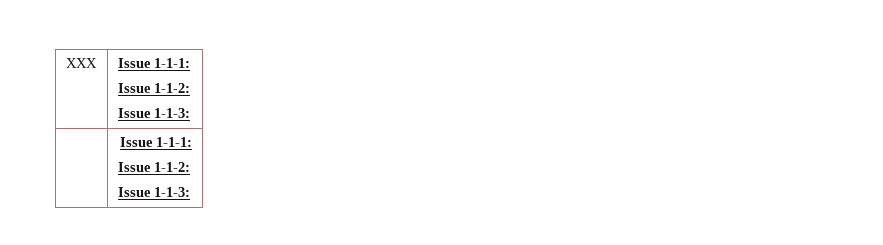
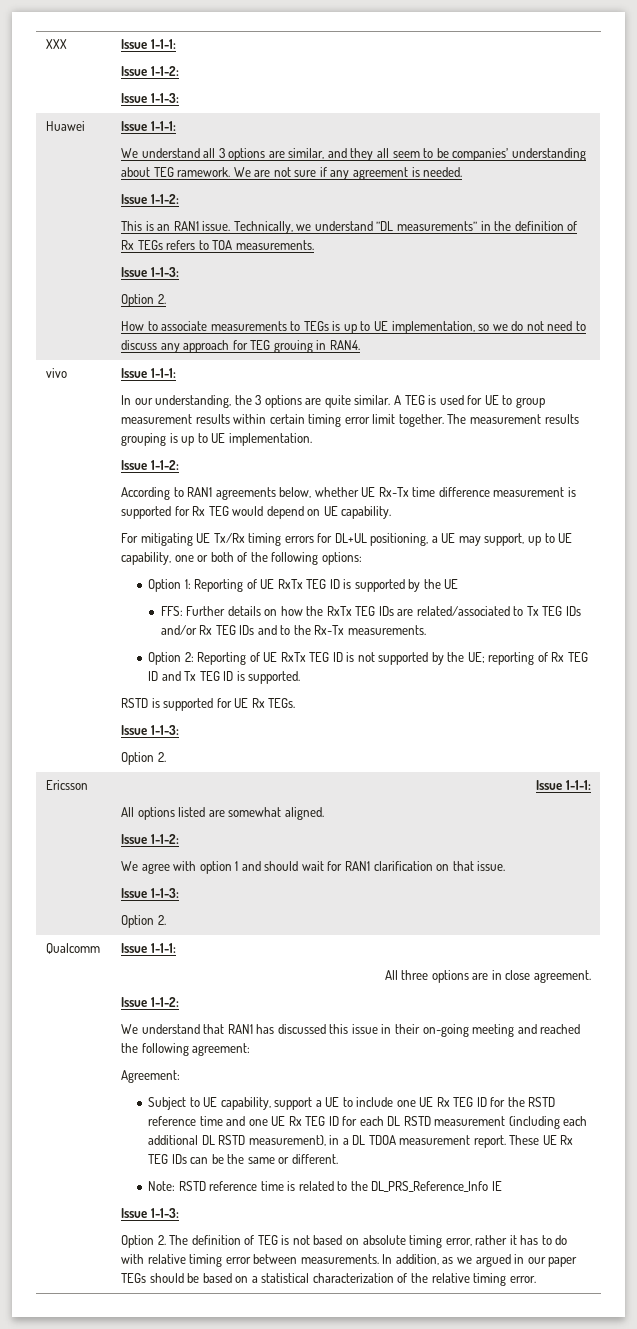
[120,137,193,147] [117,162,190,172] [117,187,190,197] | Issue 1-1-1: // Issue 1-1-2: // Issue 1-1-3: -> [46,121,86,131] [121,121,176,131] [121,148,586,161] [121,167,463,180] [121,194,179,204] [121,221,578,234] [121,240,314,250] [121,267,179,277] [121,294,166,307] [121,321,586,334] [121,340,360,353] [46,368,68,378] [121,368,176,378] [121,395,545,408] [121,414,579,427] [121,433,312,446] [121,460,179,470] [121,487,576,500] [121,506,392,519] [121,533,573,546] [121,552,362,565] [148,579,459,592] [160,606,581,616] [160,625,426,635] [148,652,588,665] [148,671,301,684] [121,698,296,711] [121,725,179,735] [121,752,166,765] [46,780,89,790] [536,780,591,790] [121,807,324,820] [121,834,179,844] [121,861,506,874] [121,888,179,898] [121,915,166,928] [46,943,101,954] [121,943,176,953] [384,970,591,983] [121,997,179,1007] [121,1024,581,1037] [121,1043,251,1056] [121,1070,181,1083] [148,1097,556,1110] [148,1116,588,1129] [148,1135,574,1148] [148,1154,338,1164] [148,1181,502,1192] [121,1208,179,1218] [121,1235,568,1248] [121,1254,578,1267] [121,1273,536,1286] Huawei | Issue 1-1-1: // We understand all 3 options are similar, and they all seem to be companies’ understanding about TEG ramework. We are not sure if any agreement is needed. // Issue 1-1-2: // This is an RAN1 issue. Technically, we understand ”DL measurements” in the definition of Rx TEGs refers to TOA measurements. // Issue 1-1-3: // Option 2. // How to associate measurements to TEGs is up to UE implementation, so we do not need to discuss any approach for TEG grouing in RAN4. // vivo | Issue 1-1-1: // In our understanding, the 3 options are quite similar. A TEG is used for UE to group measurement results within certain timing error limit together. The measurement results grouping is up to UE implementation. // Issue 1-1-2: // According to RAN1 agreements below, whether UE Rx-Tx time difference measurement is supported for Rx TEG would depend on UE capability. // For mitigating UE Tx/Rx timing errors for DL+UL positioning, a UE may support, up to UE capability, one or both of the following options: // Option 1: Reporting of UE RxTx TEG ID is supported by the UE // FFS: Further details on how the RxTx TEG IDs are related/associated to Tx TEG IDs and/or Rx TEG IDs and to the Rx-Tx measurements. // Option 2: Reporting of UE RxTx TEG ID is not supported by the UE; reporting of Rx TEG ID and Tx TEG ID is supported. // RSTD is supported for UE Rx TEGs. // Issue 1-1-3: // Option 2. // Ericsson | Issue 1-1-1: // All options listed are somewhat aligned. // Issue 1-1-2: // We agree with option 1 and should wait for RAN1 clarification on that issue. // Issue 1-1-3: // Option 2. // Qualcomm | Issue 1-1-1: // All three options are in close agreement. // Issue 1-1-2: // We understand that RAN1 has discussed this issue in their on-going meeting and reached the following agreement: // Agreement: // Subject to UE capability, support a UE to include one UE Rx TEG ID for the RSTD reference time and one UE Rx TEG ID for each DL RSTD measurement (including each additional DL RSTD measurement), in a DL TDOA measurement report. These UE Rx TEG IDs can be the same or different. // Note: RSTD reference time is related to the DL_PRS_Reference_Info IE // Issue 1-1-3: // Option 2. The definition of TEG is not based on absolute timing error, rather it has to do with relative timing error between measurements. In addition, as we argued in our paper TEGs should be based on a statistical characterization of the relative timing error.

